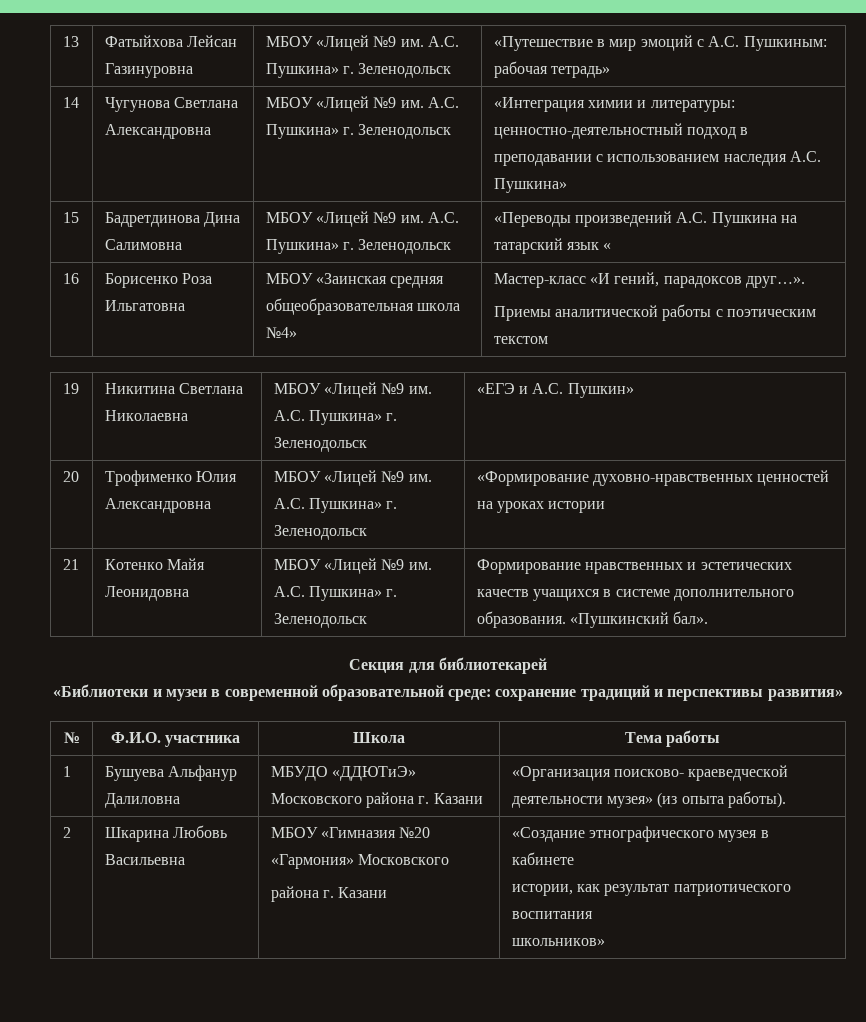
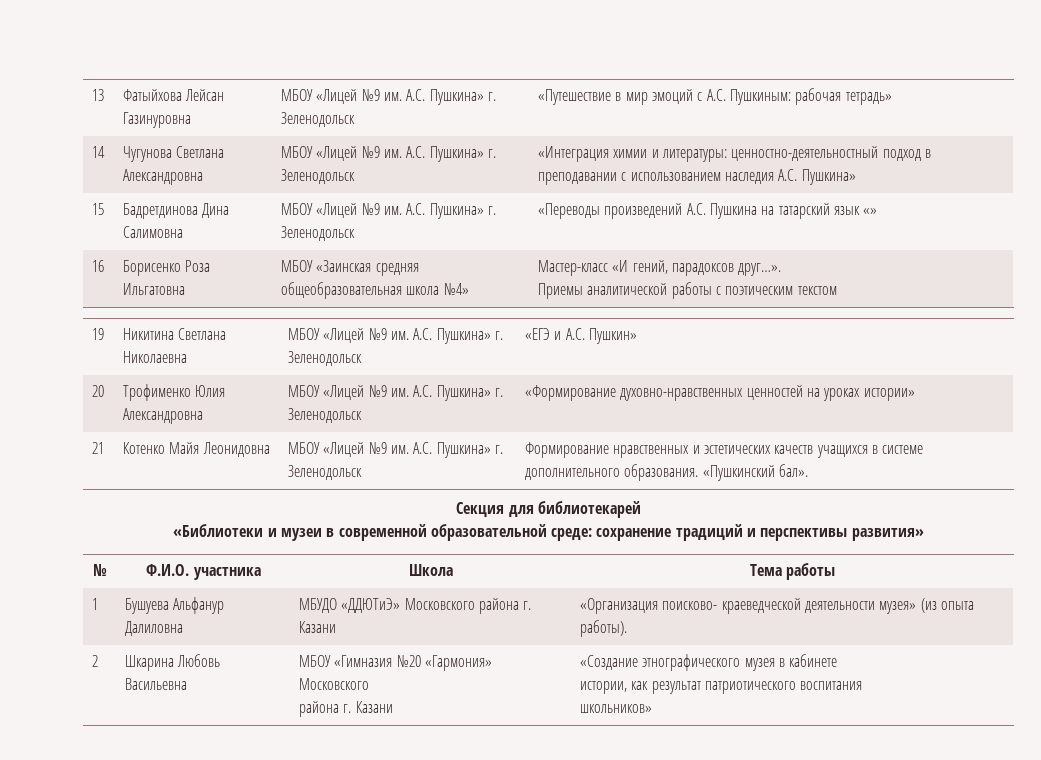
[603,243,612,250] « -> [863,208,878,215] «»
[548,501,606,513] истории -> [863,388,915,401] истории»

